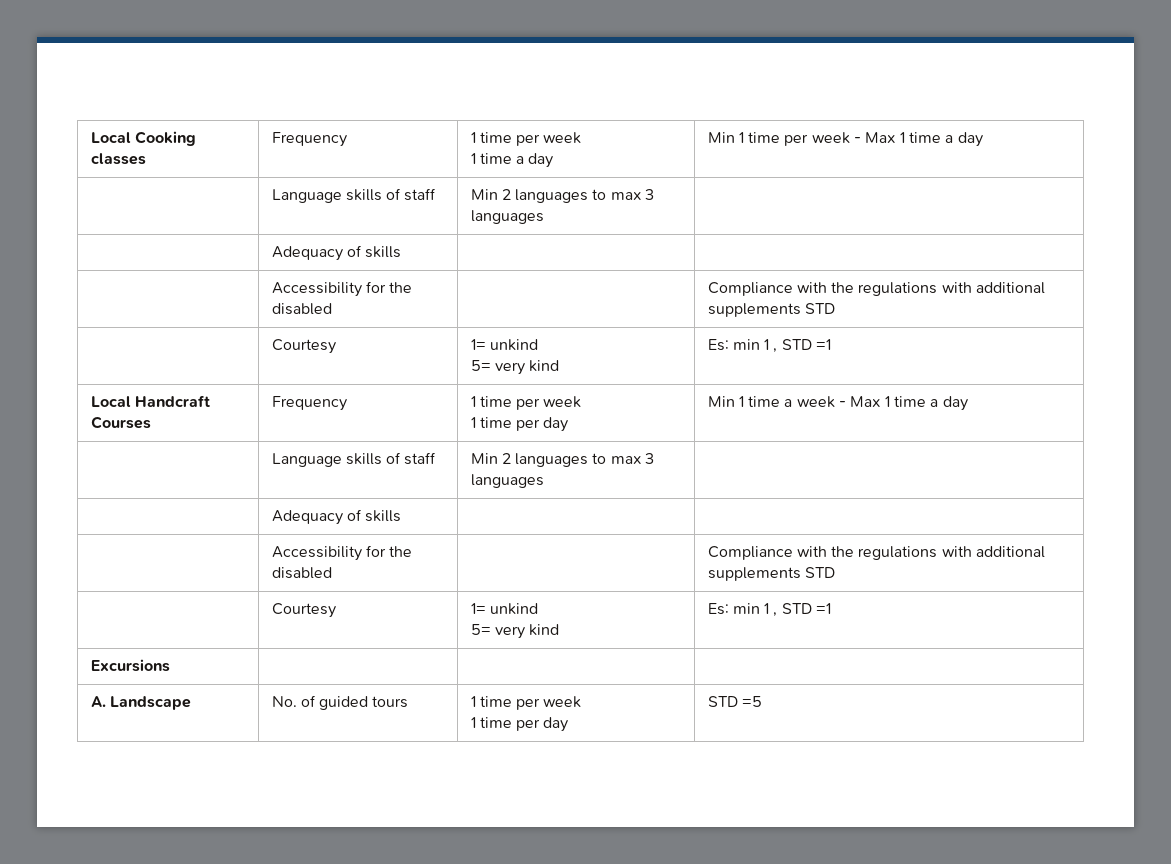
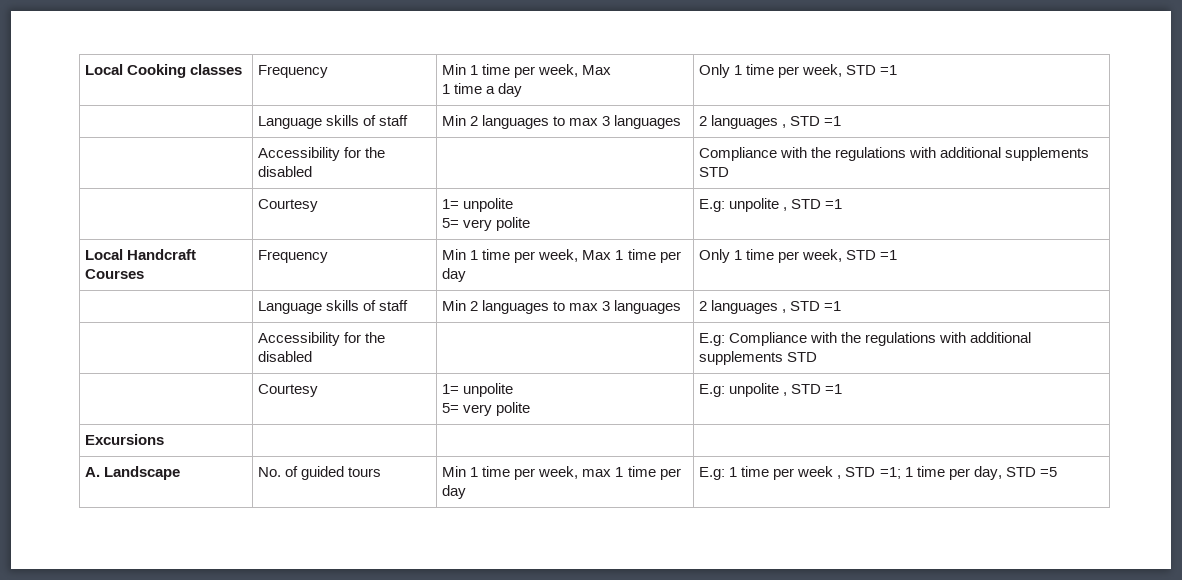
[470,132,582,146] 1 time per week -> [442,64,612,78] Min 1 time per week, Max
[707,132,983,147] Min 1 time per week - Max 1 time a day -> [699,64,898,78] Only 1 time per week, STD =1
[271,245,402,261] // | Adequacy of skills | | -> [699,115,842,129] 2 languages , STD =1
[489,339,538,351] [470,360,560,375] [707,339,770,351] unkind // 5= very kind | Es: min 1 -> [463,198,514,212] [442,217,531,231] [699,198,780,212] unpolite // 5= very polite | E.g: unpolite
[470,396,582,410] [470,417,569,432] [707,396,968,411] 1 time per week // 1 time per day | Min 1 time a week - Max 1 time a day -> [442,249,681,263] [442,268,467,282] [699,249,898,263] Min 1 time per week, Max 1 time per day | Only 1 time per week, STD =1
[271,509,402,525] [271,545,413,561] [271,567,332,579] // | Adequacy of skills | | // | Accessibility for the disabled | | -> [699,300,842,314] [258,332,386,346] [258,351,313,362] [699,333,726,346] 2 languages , STD =1 // | Accessibility for the disabled | | E.g:
[489,603,538,615] [470,624,560,639] [707,603,770,615] unkind // 5= very kind | Es: min 1 -> [463,383,514,397] [442,402,531,416] [699,383,780,397] unpolite // 5= very polite | E.g: unpolite
[470,696,582,710] [470,717,569,732] 1 time per week // 1 time per day | -> [442,466,681,480] [442,485,467,499] [699,466,1002,480] Min 1 time per week, max 1 time per day | E.g: 1 time per week , STD =1; 1 time per day,

